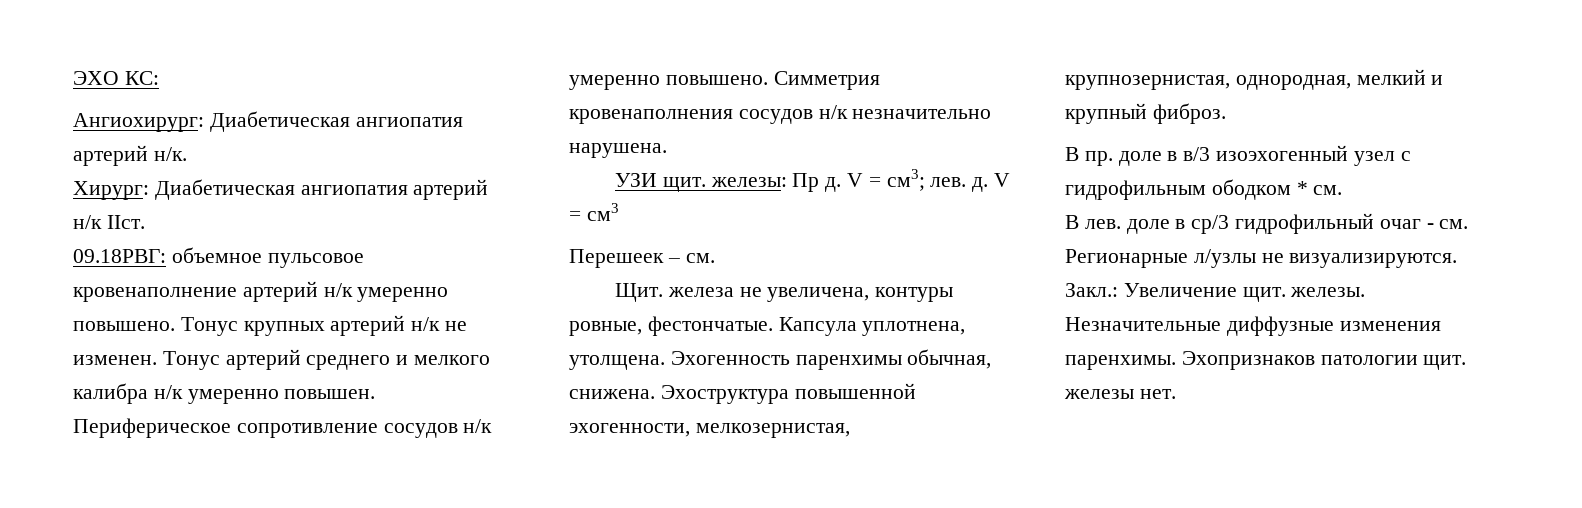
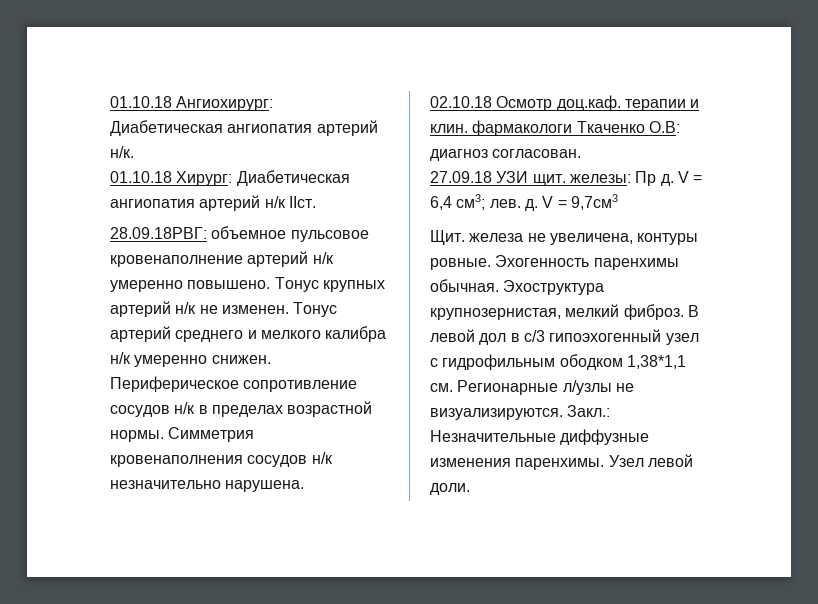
[73,71,159,85] ЭХО КС: // -> [110,96,172,108] 01.10.18
(187, 154) none -> [110,171,172,183] 01.10.18
[73,249,166,263] 09.18РВГ: -> [110,227,207,239] 28.09.18РВГ:
[284,389,376,399] повышен. -> [211,355,271,364] снижен.
[569,75,768,90] умеренно повышено. -> [198,401,373,417] [110,430,164,442] в пределах возрастной нормы.
(667, 150) none -> [430,95,700,111] [430,120,680,136] [430,149,582,161] [430,171,492,183] 02.10.18 Осмотр доц.каф. терапии и клин. фармакологи Ткаченко О.В: диагноз согласован. // 27.09.18
(881, 182) none -> [430,196,452,210] 6,4
[586,203,619,221] [569,249,715,268] см3 // Перешеек – см. -> [570,194,618,210] 9,7см3
[569,316,966,336] [569,349,992,370] [569,383,916,404] [569,423,850,438] [1065,69,1444,90] [1065,103,1226,124] [1065,145,1411,166] [1065,179,1343,200] [1065,213,1434,234] ровные, фестончатые. Капсула уплотнена, утолщена. Эхогенность паренхимы обычная, снижена. Эхоструктура повышенной эхогенности, мелкозернистая, крупнозернистая, однородная, мелкий и крупный фиброз. // В пр. доле в в/3 изоэхогенный узел с гидрофильным ободком * см. // В лев. доле в ср/3 гидрофильный очаг - -> [430,255,679,270] [430,279,605,295] [430,304,699,320] [430,329,699,345] [430,354,686,370] ровные. Эхогенность паренхимы обычная. Эхоструктура крупнозернистая, мелкий фиброз. В левой дол в с/3 гипоэхогенный узел с гидрофильным ободком 1,38*1,1
[1123,283,1366,302] Увеличение щит. железы. -> (611, 411) none
[1181,351,1467,370] [1064,389,1176,399] Эхопризнаков патологии щит. железы нет. -> [608,454,693,467] [430,483,470,495] Узел левой доли.

